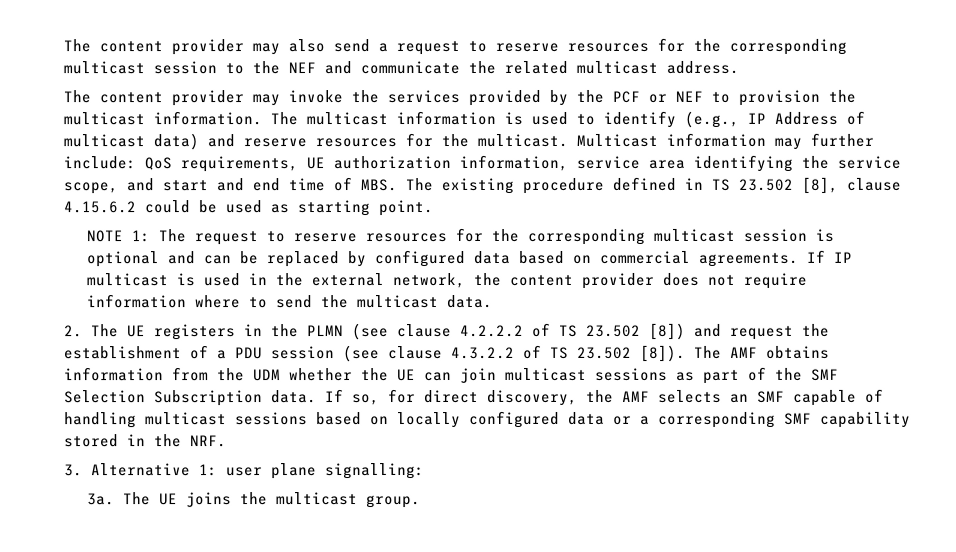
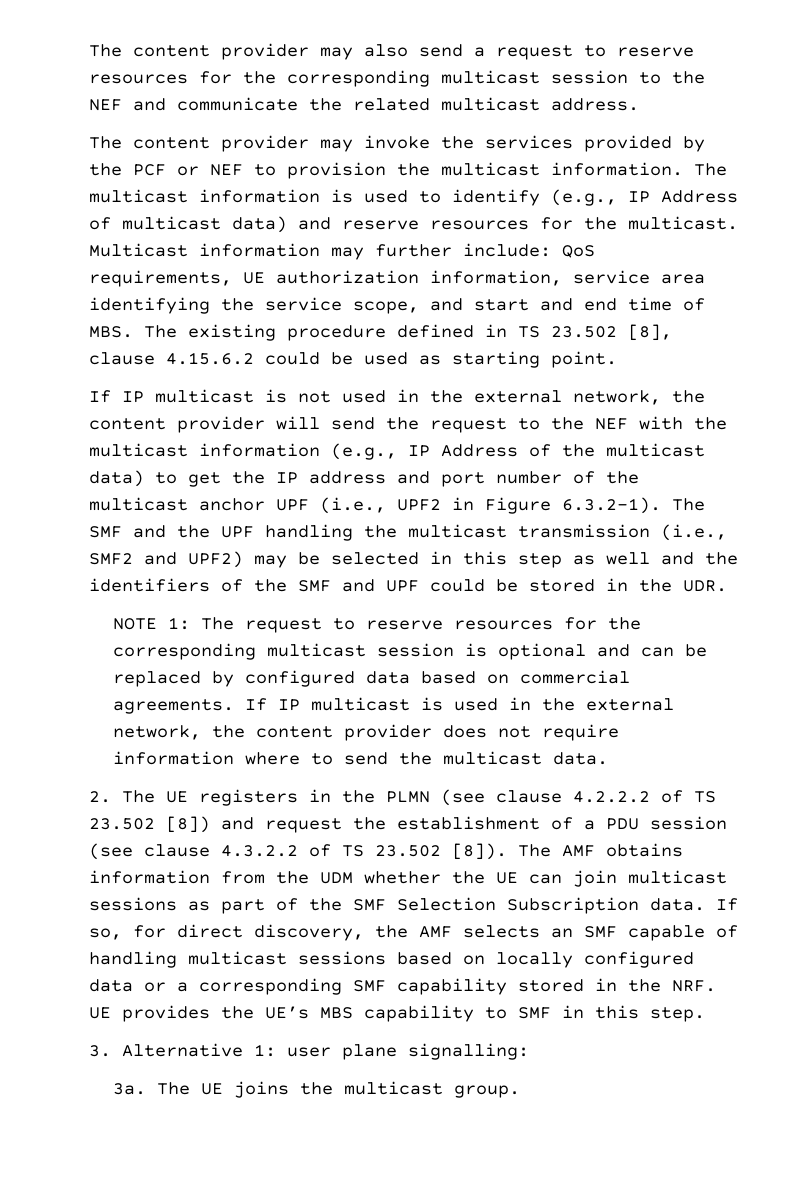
(434, 208) none -> [88,389,705,405] [88,416,727,433] [88,443,705,460] [88,470,639,487] [88,497,705,514] [88,524,727,541] [88,551,738,568] [88,578,727,592] // If IP multicast is not used in the external network, the content provider will send the request to the NEF with the multicast information (e.g., IP Address of the multicast data) to get the IP address and port number of the multicast anchor UPF (i.e., UPF2 in Figure 6.3.2-1). The SMF and the UPF handling the multicast transmission (i.e., SMF2 and UPF2) may be selected in this step as well and the identifiers of the SMF and UPF could be stored in the UDR.
(228, 441) none -> [88,1005,705,1022] UE provides the UE’s MBS capability to SMF in this step.

